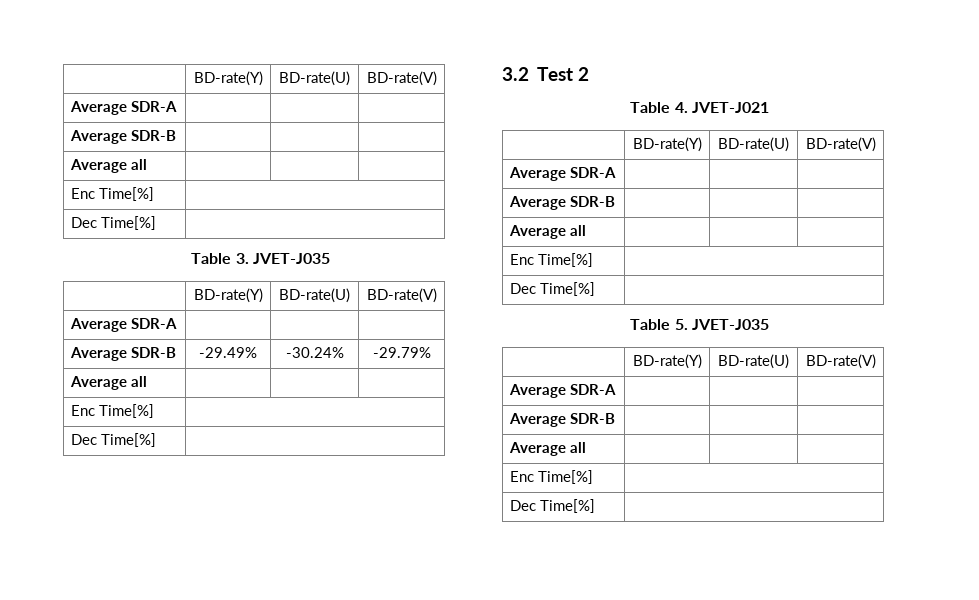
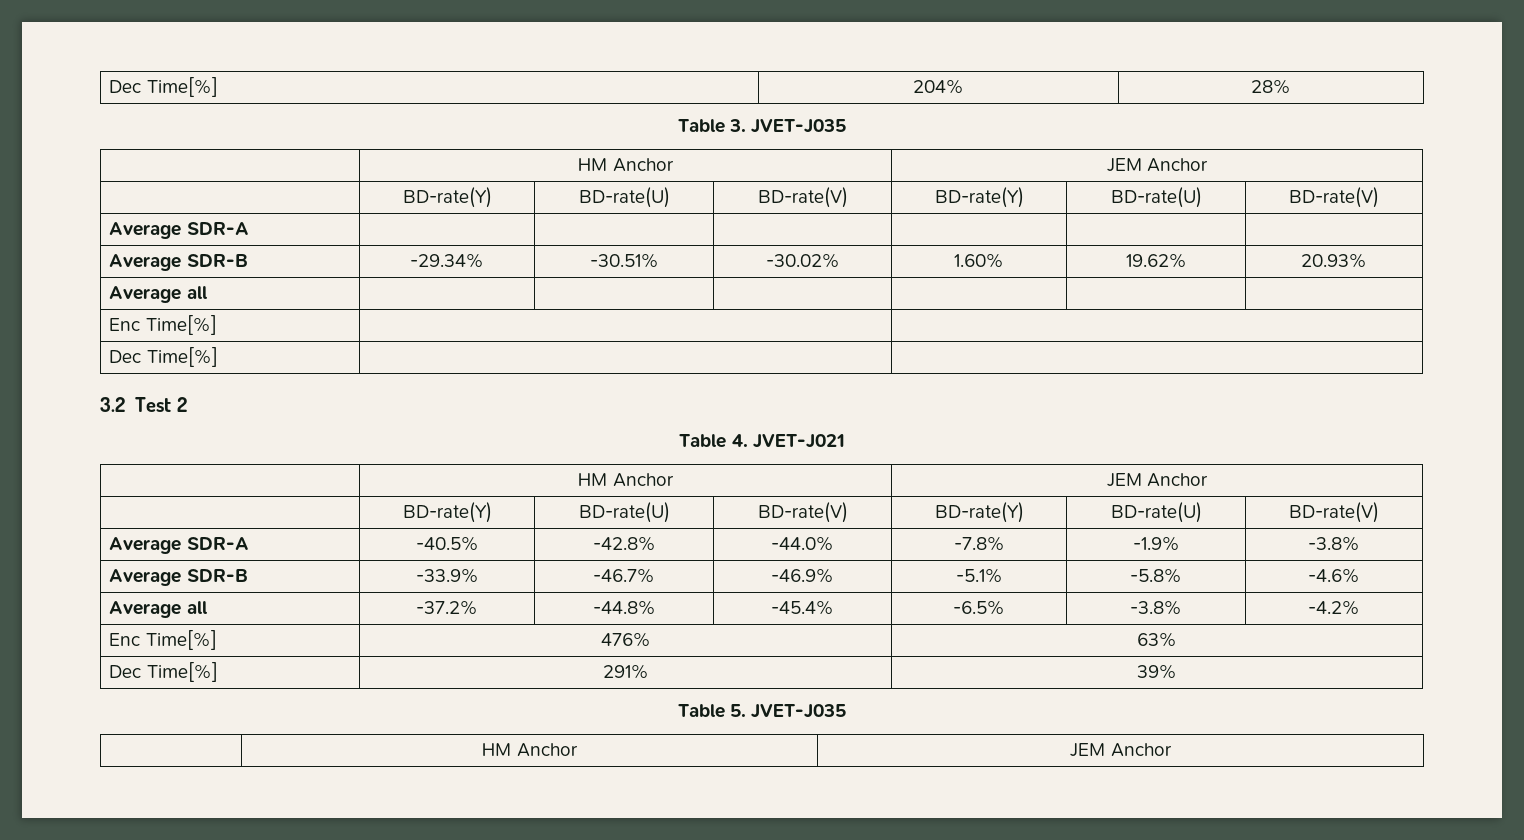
[193,71,263,86] [279,71,350,86] [366,71,437,86] [69,101,177,115] [69,130,176,144] [69,159,147,173] [70,187,154,201] [70,216,156,230] [191,253,330,264] [193,288,263,303] [279,288,350,303] [366,288,437,303] [69,318,177,332] [69,347,176,361] [199,347,257,358] [285,347,344,358] [372,347,431,358] [69,376,147,390] [70,404,154,418] [70,433,156,447] | BD-rate(Y) | BD-rate(U) | BD-rate(V) // Average SDR-A | | | // Average SDR-B | | | // Average all | | | // Enc Time[%] | // Dec Time[%] | // Table 3. JVET-J035 // | BD-rate(Y) | BD-rate(U) | BD-rate(V) // Average SDR-A | | | // Average SDR-B | -29.49% | -30.24% | -29.79% // Average all | | | // Enc Time[%] | // Dec Time[%] -> [109,77,218,97] [913,79,964,94] [1251,79,1291,94] [677,119,847,134] [578,158,674,172] [1106,158,1209,172] [402,187,492,208] [578,187,670,208] [757,187,848,208] [934,187,1024,208] [1110,187,1202,208] [1289,187,1379,208] [109,222,249,239] [109,254,248,271] [410,253,484,268] [589,253,659,268] [765,253,840,268] [954,253,1004,268] [1125,253,1187,268] [1301,253,1367,268] [109,286,208,303] [109,315,217,335] [109,347,218,367] Dec Time[%] | 204% | 28% // Table 3. JVET-J035 // | HM Anchor | JEM Anchor // | BD-rate(Y) | BD-rate(U) | BD-rate(V) | BD-rate(Y) | BD-rate(U) | BD-rate(V) // Average SDR-A | | | | | | // Average SDR-B | -29.34% | -30.51% | -30.02% | 1.60% | 19.62% | 20.93% // Average all | | | | | | // Enc Time[%] | | // Dec Time[%] |
[632,137,702,152] [718,137,789,152] [805,137,876,152] [508,167,616,181] [508,196,615,210] [508,225,586,239] [509,253,593,267] [509,282,595,296] [630,319,769,330] [632,354,702,369] [718,354,789,369] [805,354,876,369] [508,384,616,398] [508,413,615,427] [508,442,586,456] [509,470,593,484] [509,499,595,513] // | BD-rate(Y) | BD-rate(U) | BD-rate(V) // Average SDR-A | | | // Average SDR-B | | | // Average all | | | // Enc Time[%] | // Dec Time[%] | // Table 5. JVET-J035 // | BD-rate(Y) | BD-rate(U) | BD-rate(V) // Average SDR-A | | | // Average SDR-B | | | // Average all | | | // Enc Time[%] | // Dec Time[%] | -> [578,473,674,487] [1106,473,1209,487] [402,502,492,523] [578,502,670,523] [757,502,848,523] [934,502,1024,523] [1110,502,1202,523] [1289,502,1379,523] [109,537,249,554] [415,536,479,551] [592,536,656,551] [771,536,834,551] [953,536,1005,551] [1132,536,1180,551] [1308,536,1360,551] [109,569,248,586] [415,568,479,583] [593,568,655,583] [771,568,834,583] [955,568,1003,583] [1130,568,1182,583] [1308,568,1360,583] [109,601,208,618] [416,600,478,615] [592,600,656,615] [771,600,834,615] [953,600,1005,615] [1130,600,1182,615] [1308,600,1360,615] [109,630,217,650] [600,632,651,647] [1136,632,1177,647] [109,662,218,682] [602,664,649,679] [1136,664,1177,679] [677,704,847,719] [482,743,578,757] [1070,743,1172,757] // | HM Anchor | JEM Anchor // | BD-rate(Y) | BD-rate(U) | BD-rate(V) | BD-rate(Y) | BD-rate(U) | BD-rate(V) // Average SDR-A | -40.5% | -42.8% | -44.0% | -7.8% | -1.9% | -3.8% // Average SDR-B | -33.9% | -46.7% | -46.9% | -5.1% | -5.8% | -4.6% // Average all | -37.2% | -44.8% | -45.4% | -6.5% | -3.8% | -4.2% // Enc Time[%] | 476% | 63% // Dec Time[%] | 291% | 39% // Table 5. JVET-J035 // | HM Anchor | JEM Anchor

